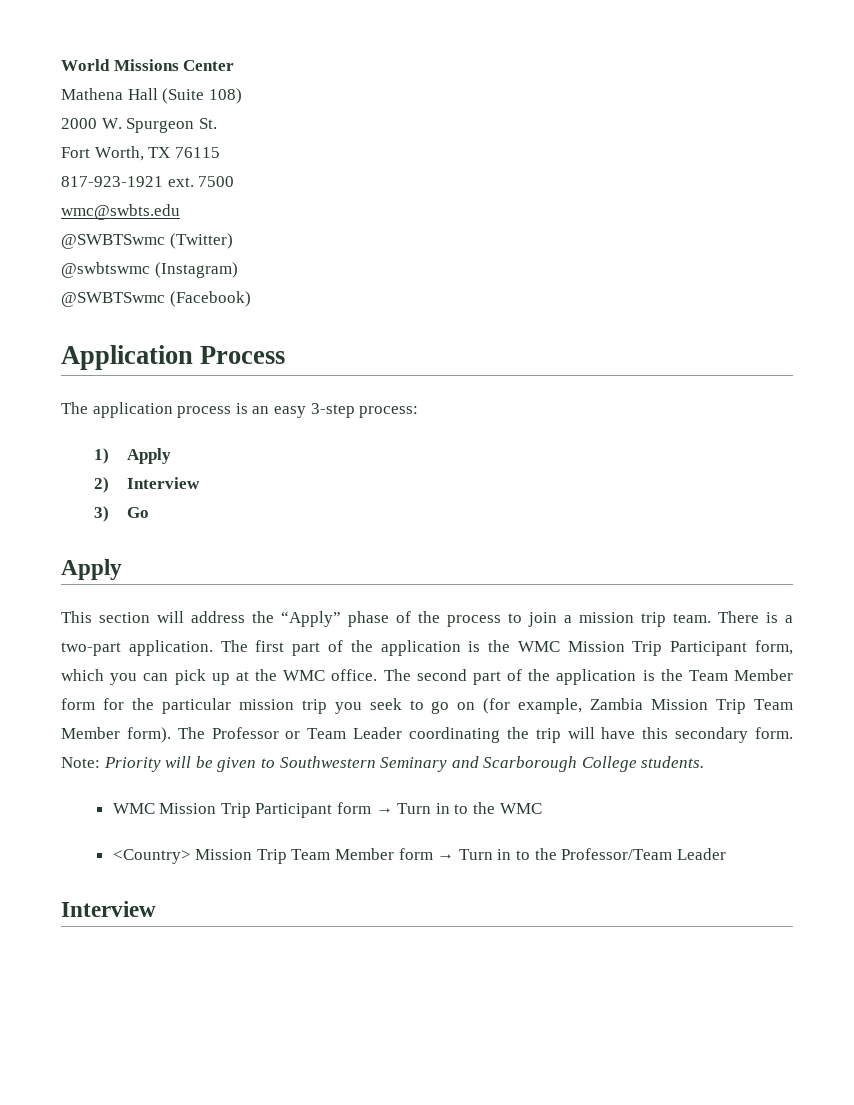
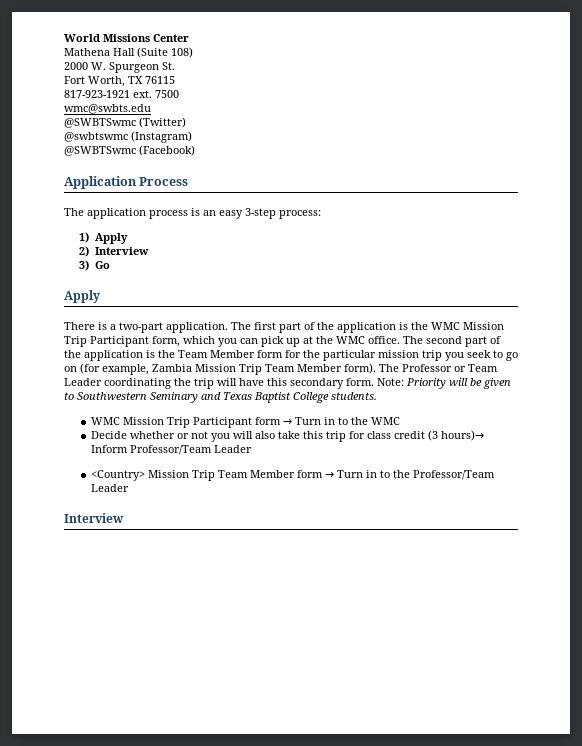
[61,611,711,627] This section will address the “Apply” phase of the process to join a mission trip team. -> (100, 296) none
[483,756,578,772] Scarborough -> [223,392,291,403] Texas Baptist
(542, 808) none -> [91,430,485,442] [91,445,253,455] // Decide whether or not you will also take this trip for class credit (3 hours)→ Inform Professor/Team Leader

